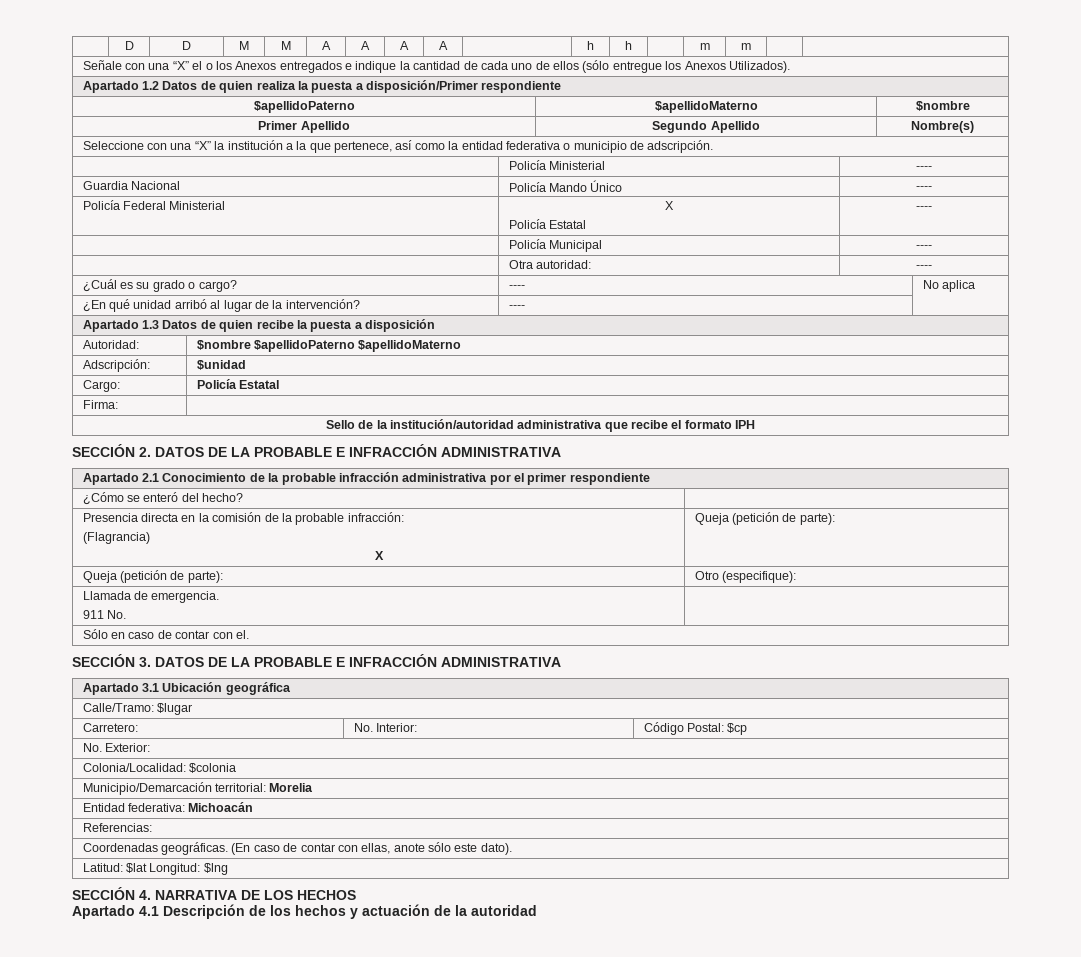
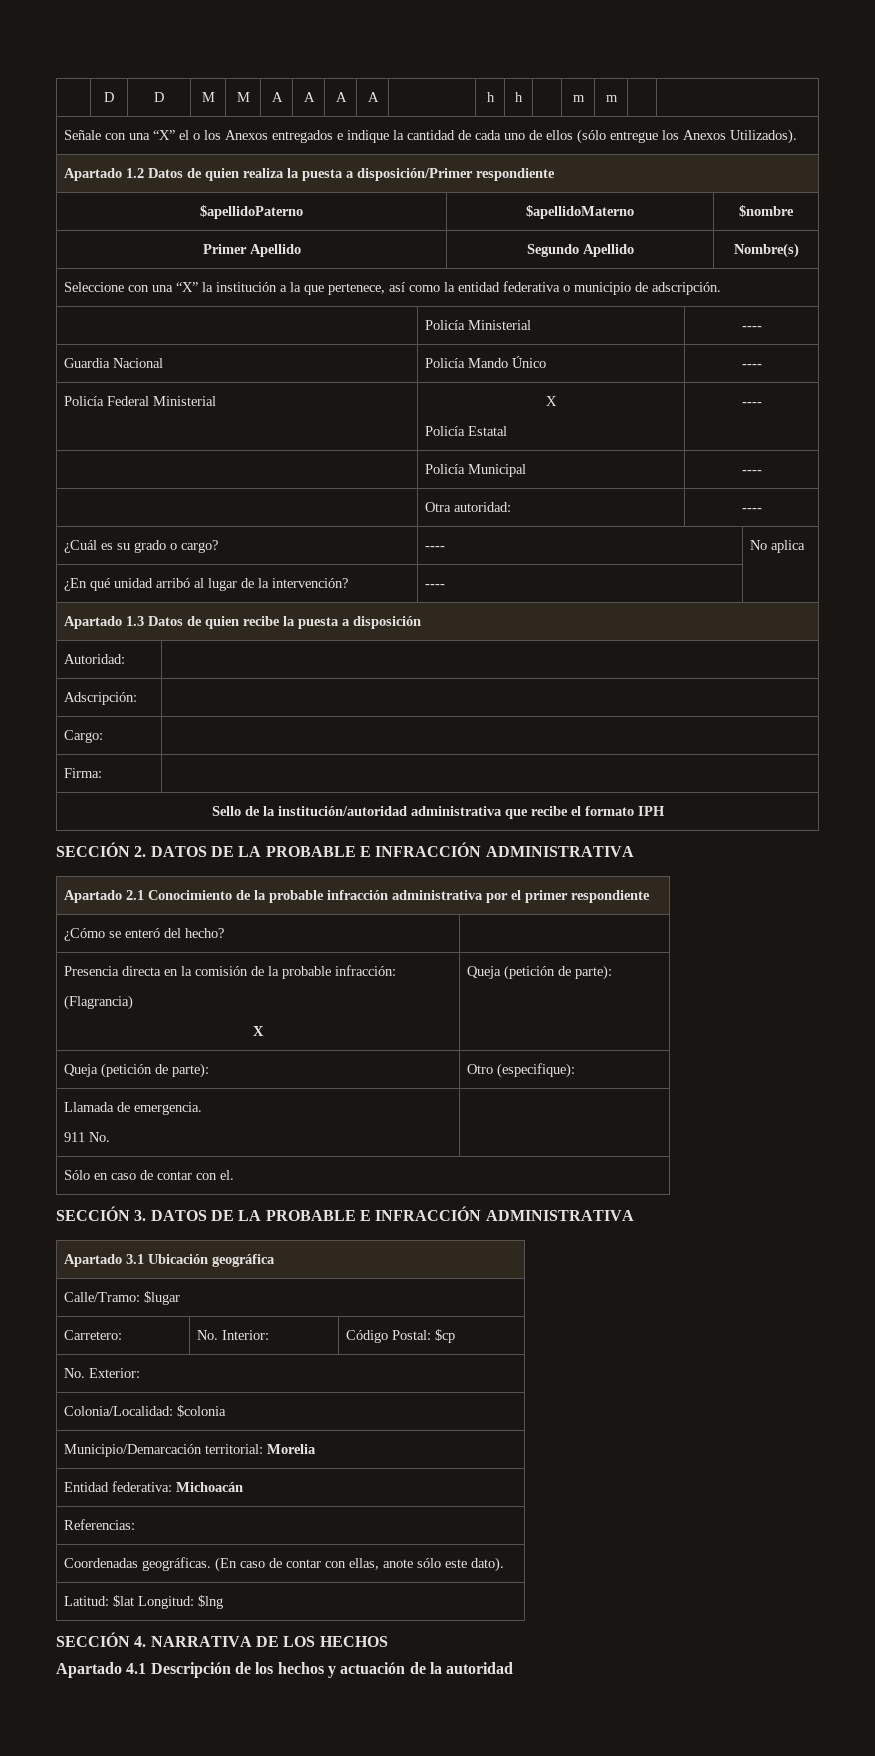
[196,340,462,352] $nombre $apellidoPaterno $apellidoMaterno -> (125, 659) none
[196,360,246,370] $unidad -> (137, 698) none
[196,379,280,389] Policía Estatal -> (103, 736) none

